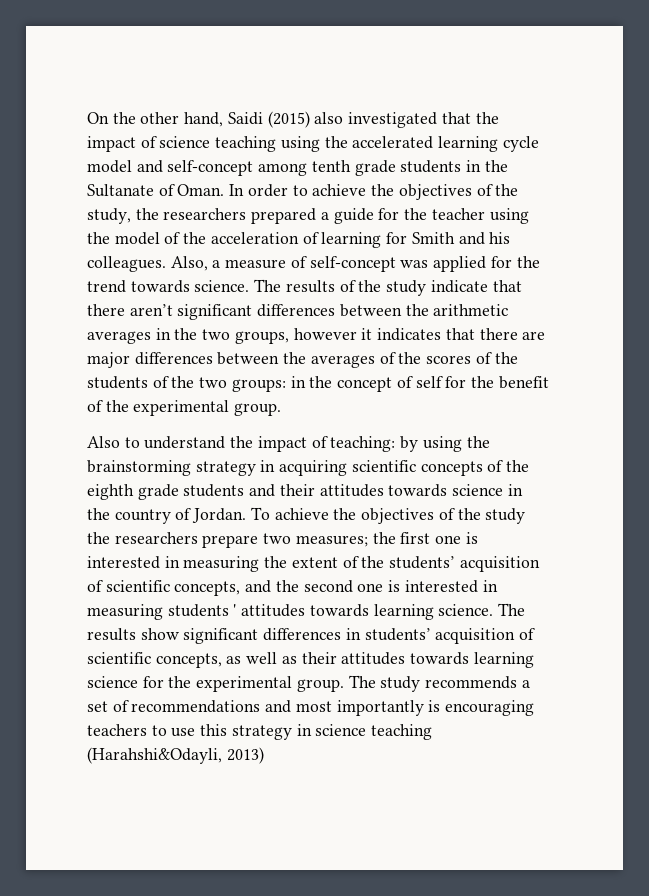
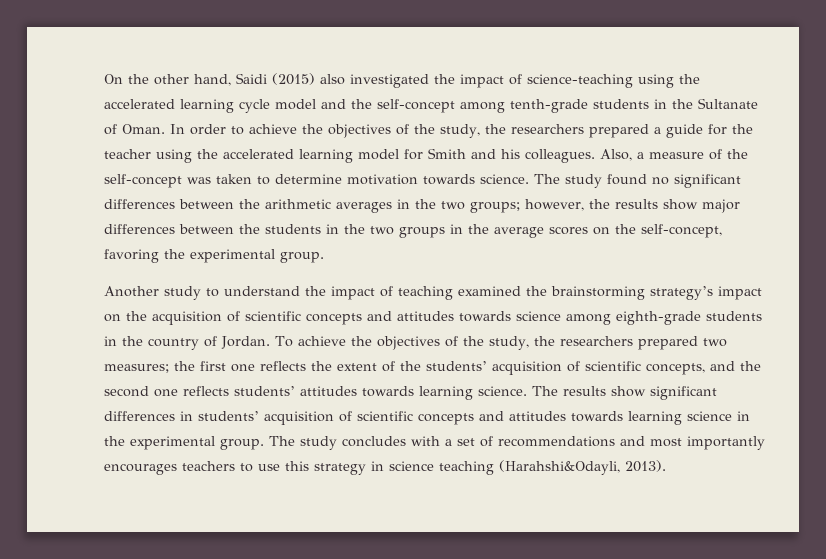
[441,112,499,124] [87,136,277,152] that the impact of science teaching -> [434,74,633,88] the impact of science-teaching
(163, 166) none -> [351,99,372,109] the
[311,160,396,176] tenth grade -> [510,99,588,113] tenth-grade
[114,232,382,248] model of the acceleration of learning -> [223,149,399,163] accelerated learning model
(307, 262) none -> [727,149,748,159] the
[433,256,540,272] [87,279,522,296] [87,304,173,316] applied for the trend towards science. The results of the study indicate that there aren’t -> [216,174,669,188] taken to determine motivation towards science. The study found no
[234,328,546,344] [87,352,518,368] [87,376,549,392] [87,400,103,412] groups, however it indicates that there are major differences between the averages of the scores of the students of the two groups: in the concept of self for the benefit of -> [470,199,740,213] [104,224,722,238] [104,249,159,263] groups; however, the results show major differences between the students in the two groups in the average scores on the self-concept, favoring
[87,436,120,448] Also -> [104,286,201,300] Another study
[330,436,490,452] [87,460,530,476] [87,484,504,500] teaching: by using the brainstorming strategy in acquiring scientific concepts of the eighth grade students and their attitudes towards science -> [398,286,762,300] [104,311,762,325] teaching examined the brainstorming strategy’s impact on the acquisition of scientific concepts and attitudes towards science among eighth-grade students
[485,508,526,524] [87,532,259,548] study the researchers prepare -> [488,336,698,350] study, the researchers prepared
[465,532,478,544] [87,556,260,572] is interested in measuring -> [260,361,306,371] reflects
[388,580,498,593] [87,604,237,620] is interested in measuring students ' -> [183,386,295,396] reflects students’
[155,652,337,668] concepts, as well as their -> [418,411,504,425] concepts and
[142,676,164,688] for -> [737,411,750,421] in
[425,676,518,689] recommends -> [342,436,440,447] concludes with
[428,700,535,716] is encouraging -> [104,463,177,475] encourages
[226,747,264,764] 2013) -> [625,460,666,472] 2013).

